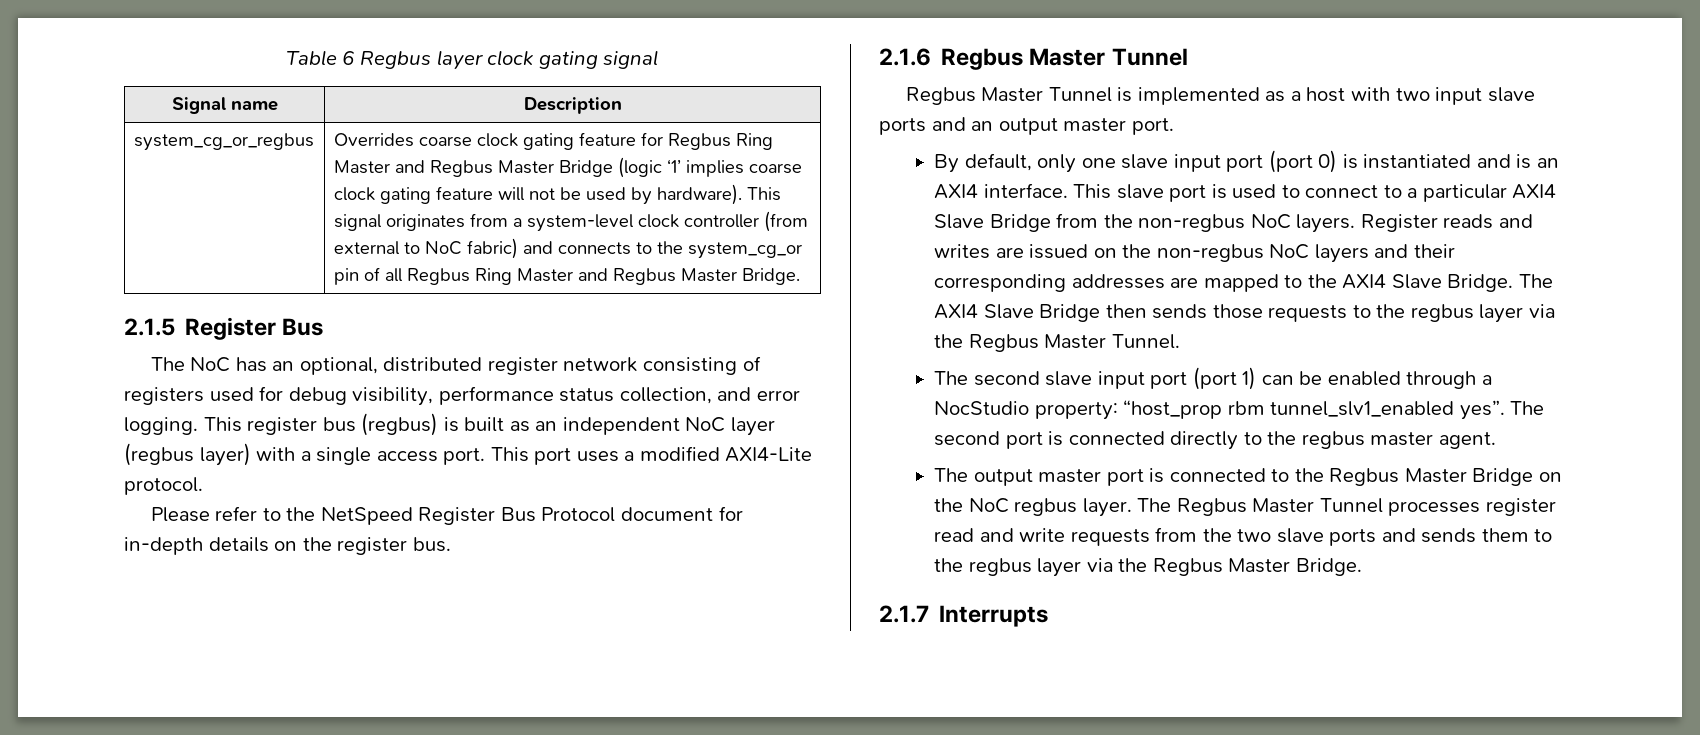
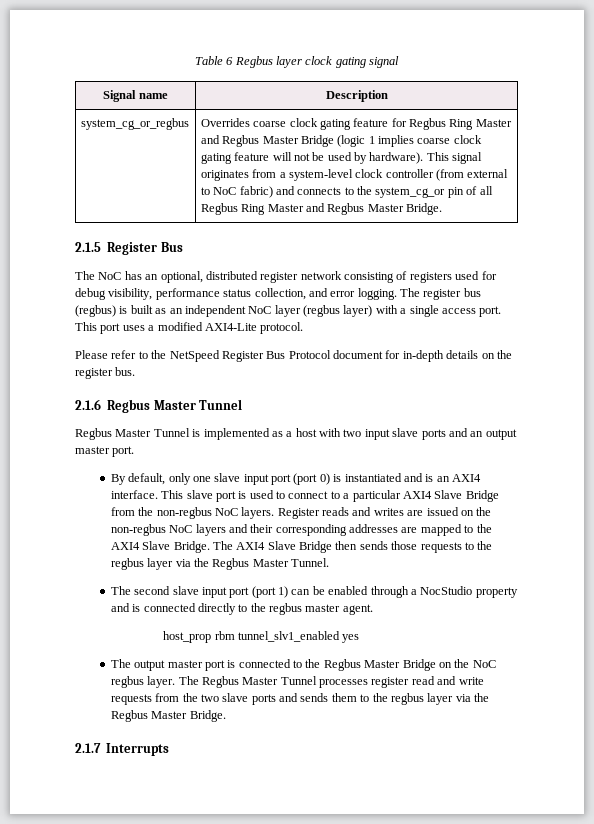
[666,159,681,173] ‘1’ -> [368,136,375,144] 1
[203,417,242,432] This -> [400,288,420,297] The
[1034,400,1545,420] [934,431,1043,449] property: “host_prop rbm tunnel_slv1_enabled yes”. The second port -> [475,587,518,598] [110,603,130,612] property and
(1496, 440) none -> [163,631,360,643] // host_prop rbm tunnel_slv1_enabled yes

